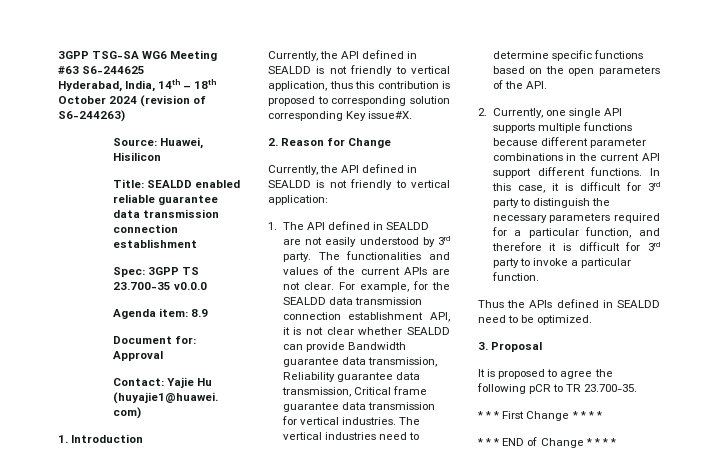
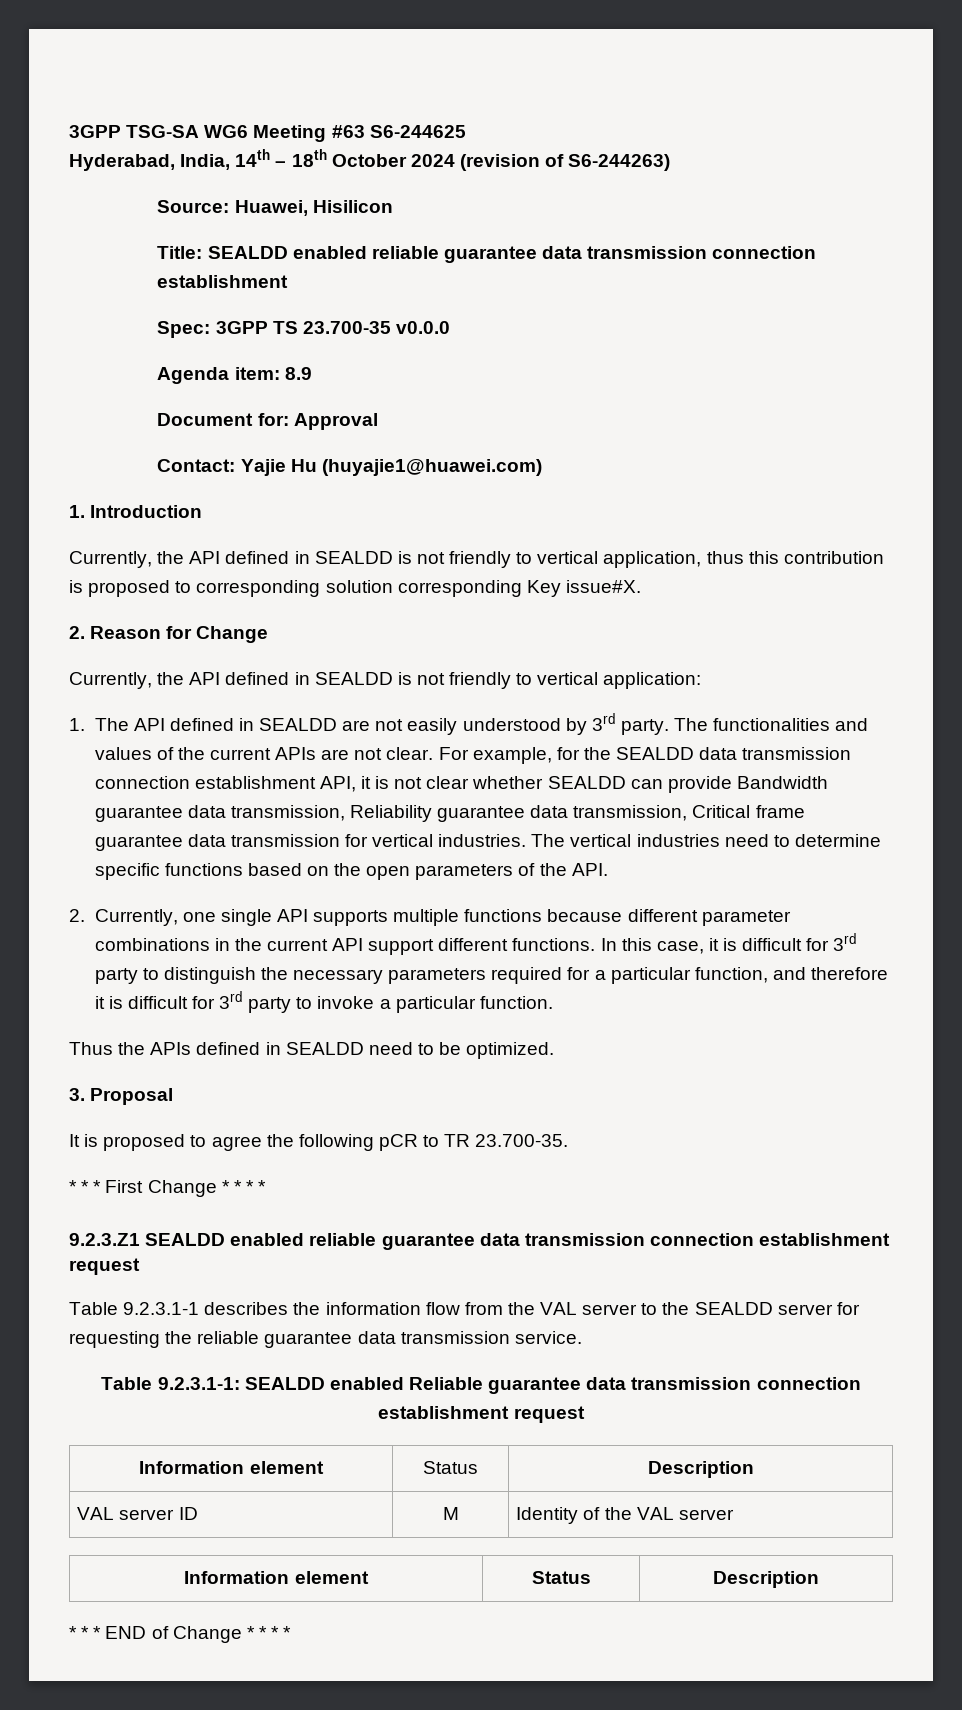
(602, 415) none -> [69,1233,891,1250] [69,1258,140,1275] [69,1302,860,1315] [69,1331,582,1348] [101,1377,861,1394] [378,1406,585,1423] [139,1461,324,1474] [423,1461,478,1474] [647,1461,754,1478] [77,1507,198,1520] [442,1507,459,1520] [516,1507,734,1524] [184,1571,369,1584] [531,1571,591,1584] [713,1571,819,1588] // 9.2.3.Z1 SEALDD enabled reliable guarantee data transmission connection establishment request // Table 9.2.3.1-1 describes the information flow from the VAL server to the SEALDD server for requesting the reliable guarantee data transmission service. // Table 9.2.3.1-1: SEALDD enabled Reliable guarantee data transmission connection establishment request // Information element | Status | Description // VAL server ID | M | Identity of the VAL server // Information element | Status | Description

